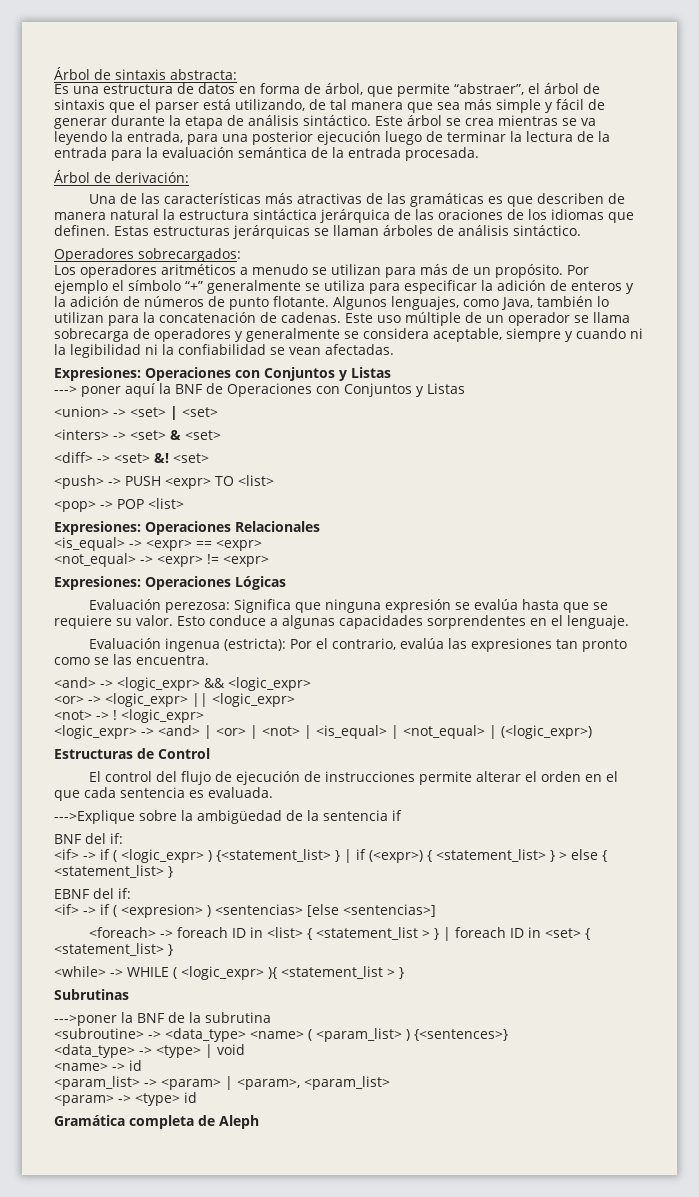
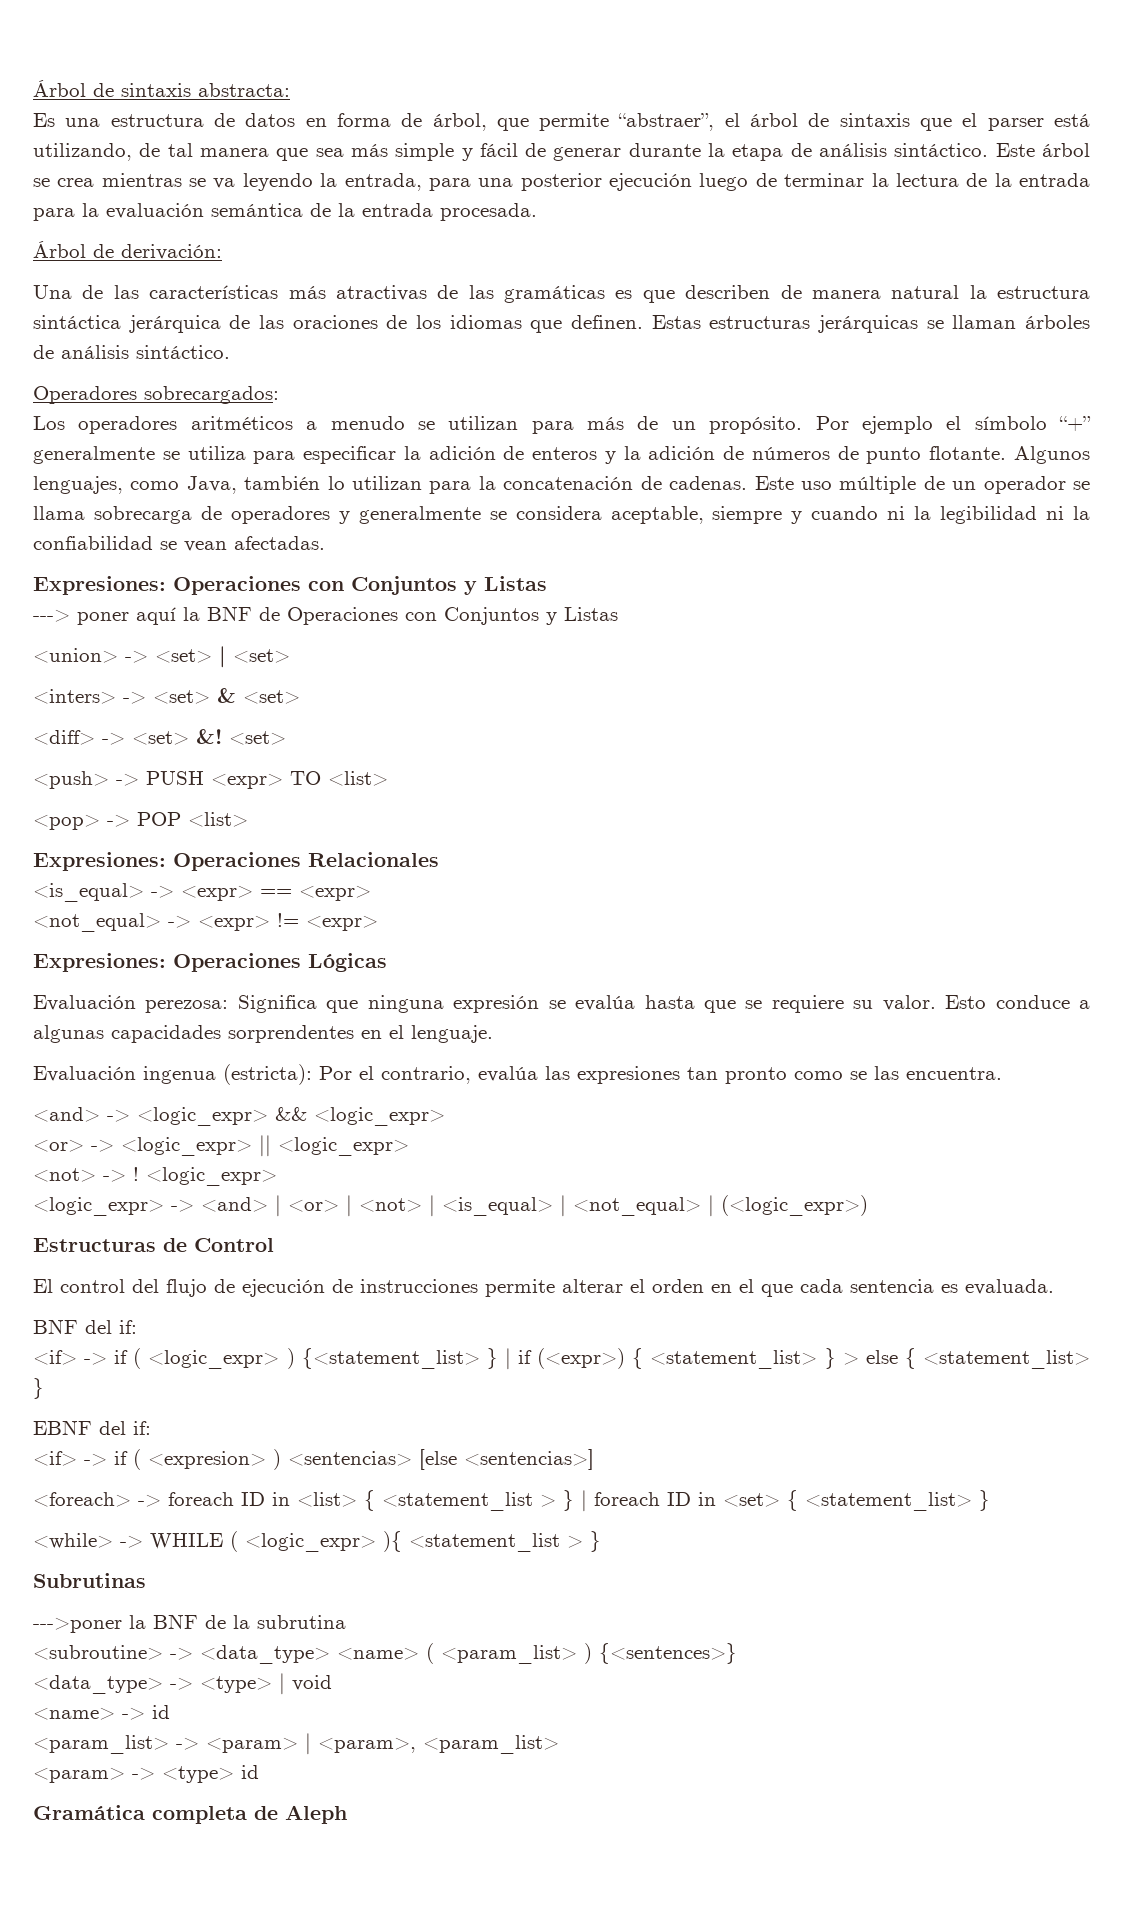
[54,810,402,824] // --->Explique sobre la ambigüedad de la sentencia if -> (1054, 1287) none

